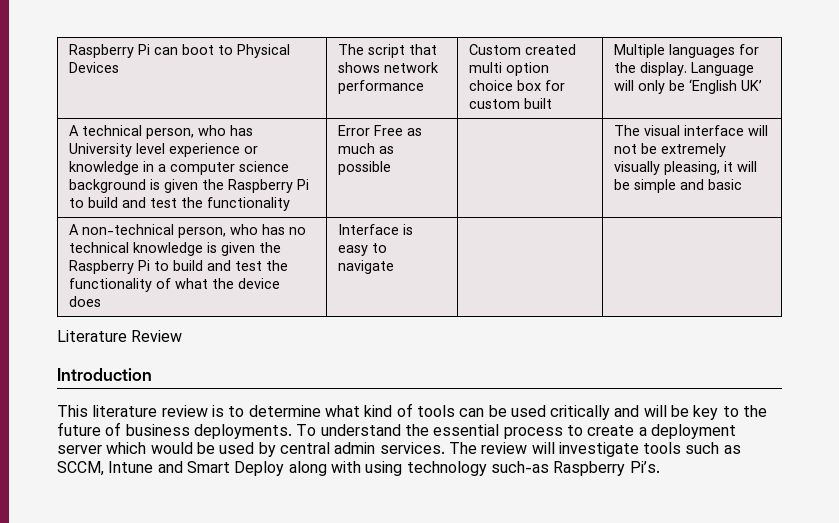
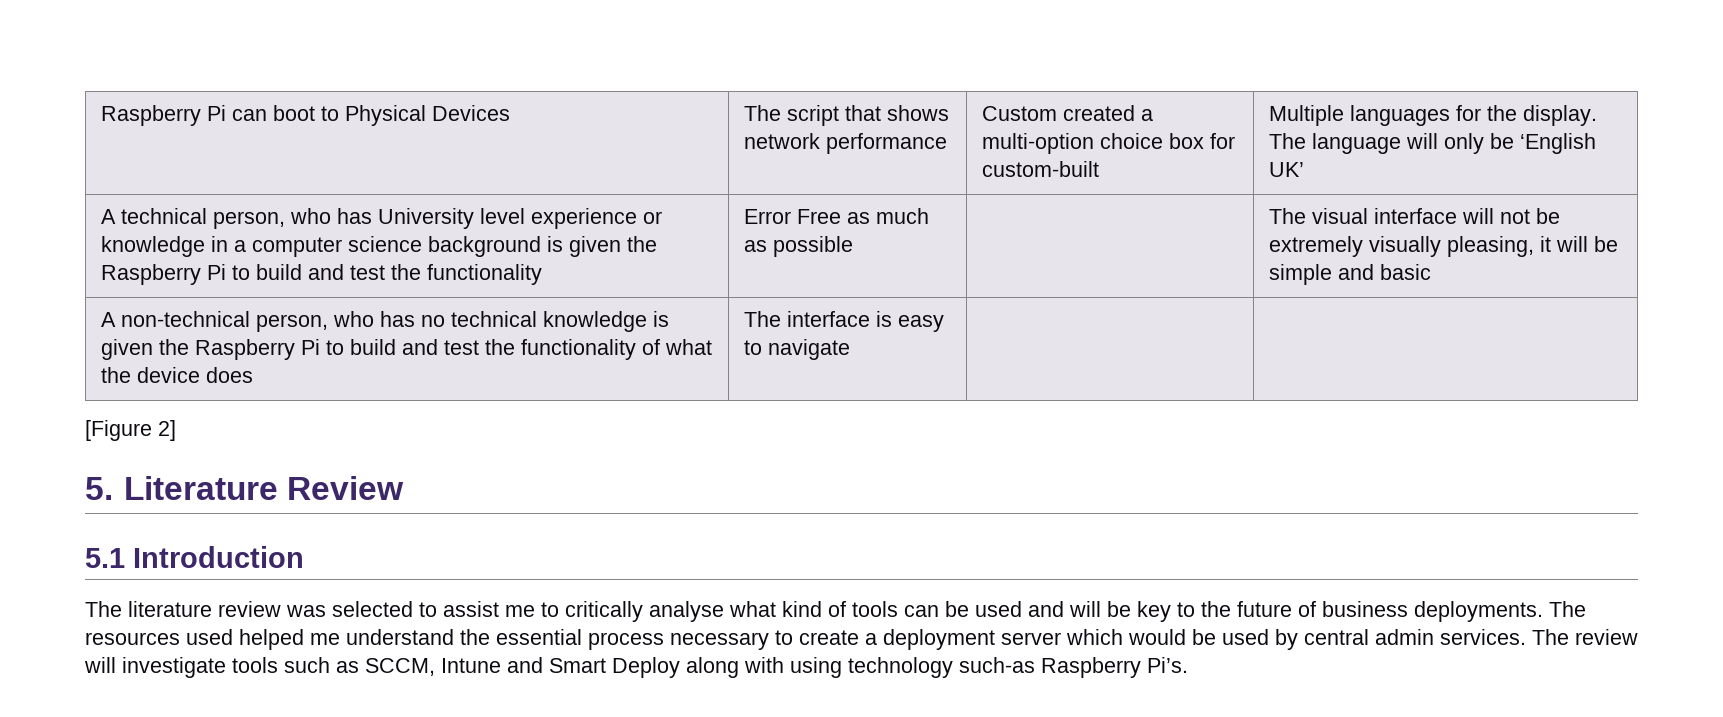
[468,62,549,76] multi option -> [1141,109,1154,121] [982,133,1095,154] a multi-option
[468,98,552,109] custom built -> [982,161,1100,177] custom-built
[690,62,754,76] Language -> [1269,133,1402,154] The language
[337,224,399,235] Interface -> [744,311,871,327] The interface
(394, 267) none -> [85,420,176,441] [85,477,113,500] [Figure 2] // 5.
(183, 336) none -> [85,548,125,568] 5.1
[57,405,88,417] This -> [85,601,122,617] The
[211,405,321,417] is to determine -> [286,601,724,622] was selected to assist me to critically analyse
[550,405,611,420] critically -> (1022, 609) none
[296,424,317,436] To -> [1549,601,1586,617] [85,629,340,650] The resources used helped me
(563, 433) none -> [670,632,769,650] necessary

